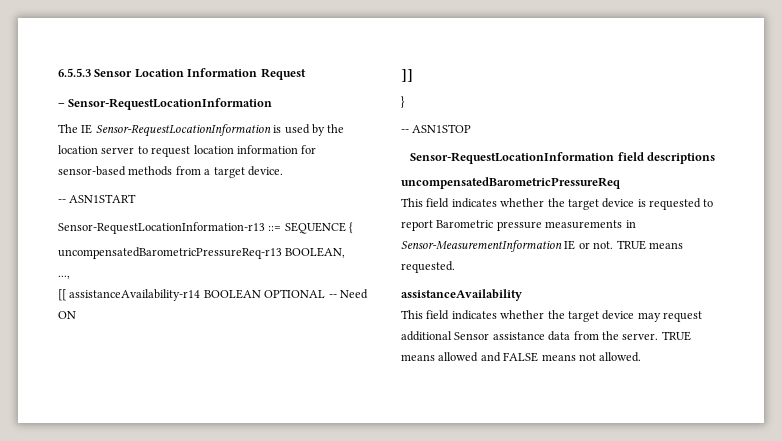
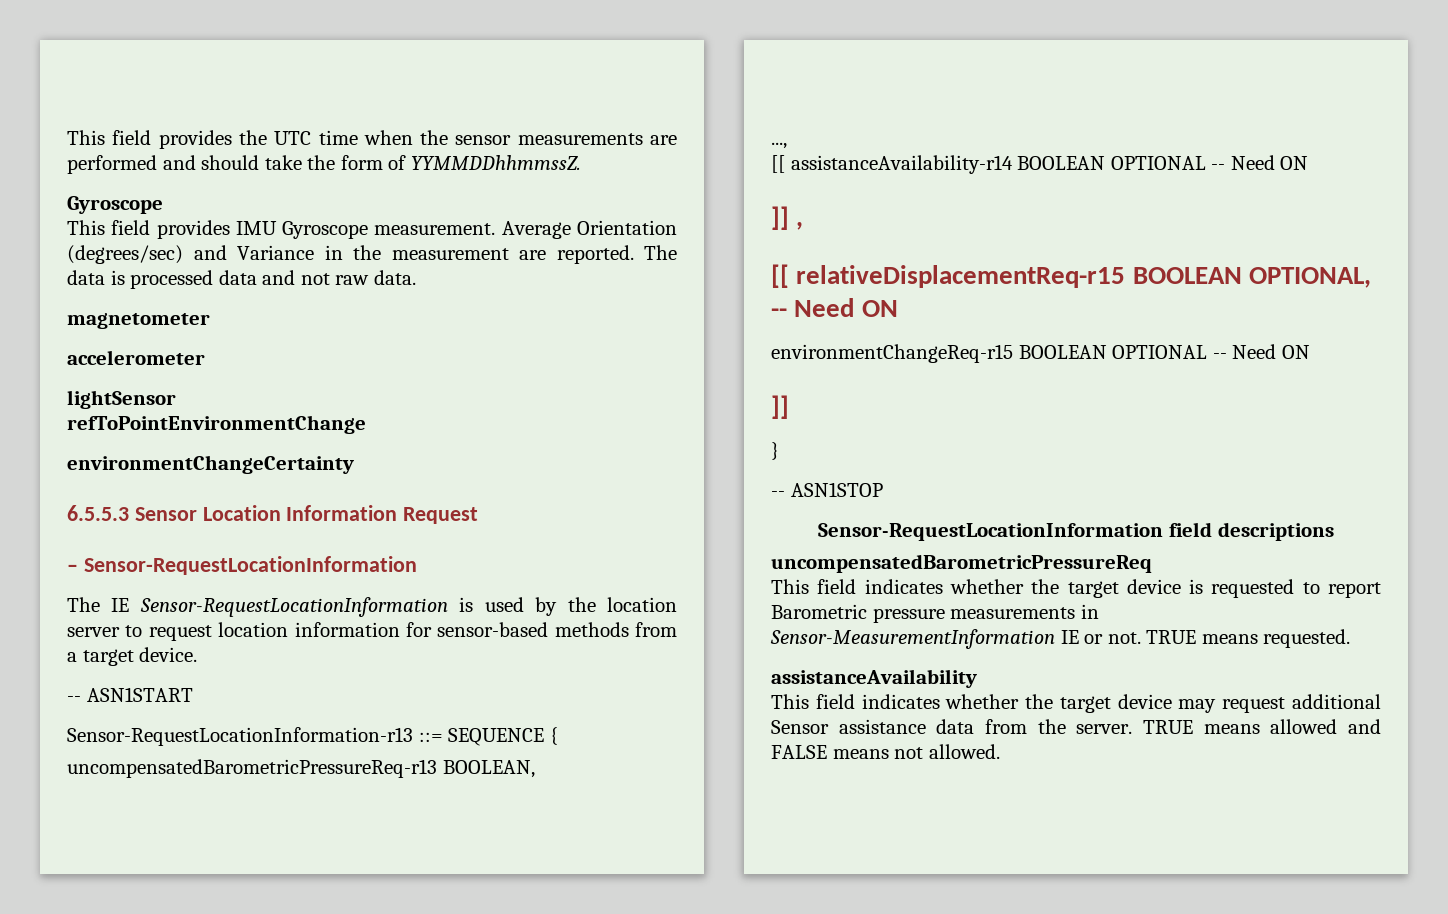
(58, 72) none -> [67,130,677,149] [67,155,581,174] [67,196,163,214] [67,220,677,239] [67,245,677,264] [67,270,416,289] [67,313,210,329] [67,350,205,365] [67,390,176,409] [67,415,366,434] [67,455,354,474] This field provides the UTC time when the sensor measurements are performed and should take the form of YYMMDDhhmmssZ. // Gyroscope // This field provides IMU Gyroscope measurement. Average Orientation (degrees/sec) and Variance in the measurement are reported. The data is processed data and not raw data. // magnetometer // accelerometer // lightSensor // refToPointEnvironmentChange // environmentChangeCertainty //
(76, 315) none -> [771,206,804,230] [771,264,1371,288] [771,298,898,317] [771,344,1310,363] // ]] , // [[ relativeDisplacementReq-r15 BOOLEAN OPTIONAL, -- Need ON // environmentChangeReq-r15 BOOLEAN OPTIONAL -- Need ON

